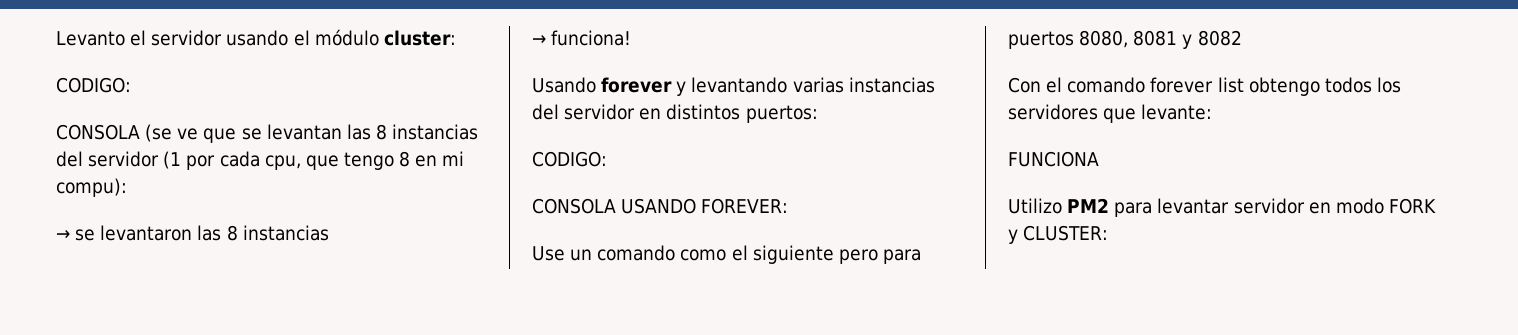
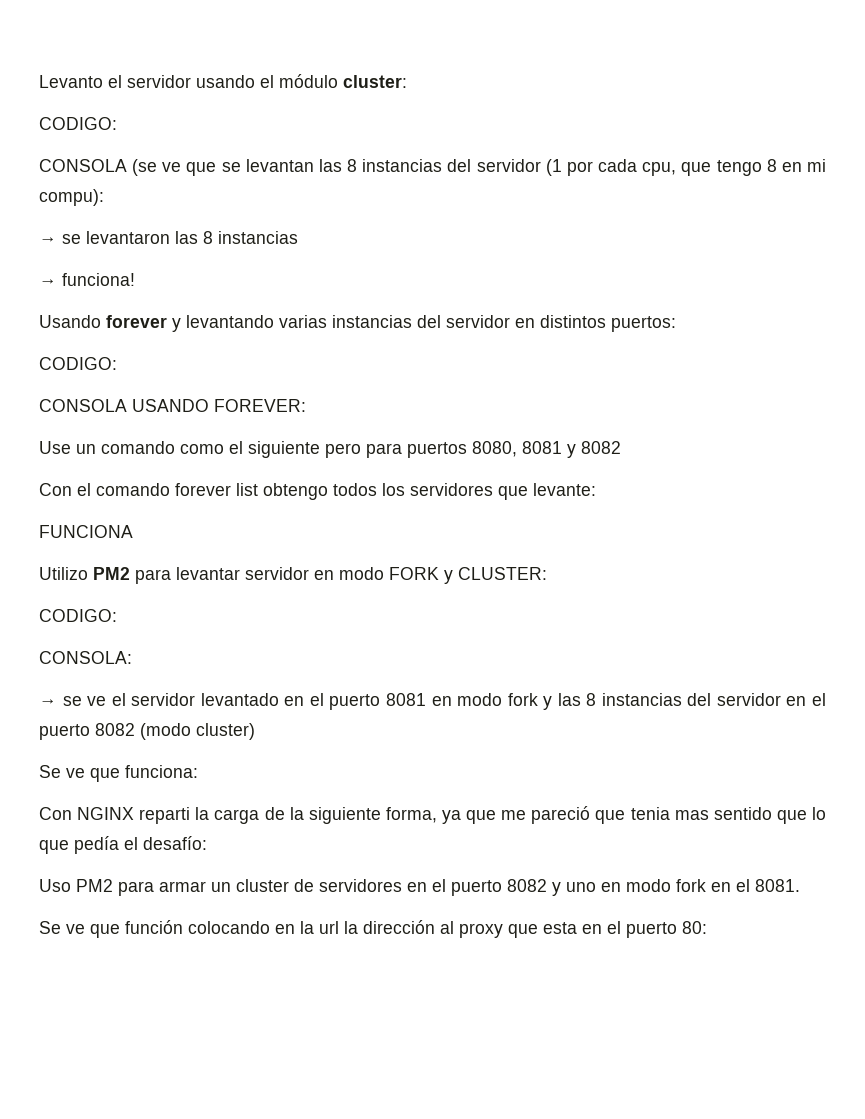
(1109, 233) none -> [39,609,117,622] [39,651,132,664] [39,693,826,710] [39,723,255,740] [39,765,198,782] [39,806,826,824] [39,836,207,854] [39,879,800,896] [39,920,707,938] // CODIGO: // CONSOLA: // → se ve el servidor levantado en el puerto 8081 en modo fork y las 8 instancias del servidor en el puerto 8082 (modo cluster) // Se ve que funciona: // Con NGINX reparti la carga de la siguiente forma, ya que me pareció que tenia mas sentido que lo que pedía el desafío: // Uso PM2 para armar un cluster de servidores en el puerto 8082 y uno en modo fork en el 8081. // Se ve que función colocando en la url la dirección al proxy que esta en el puerto 80:

